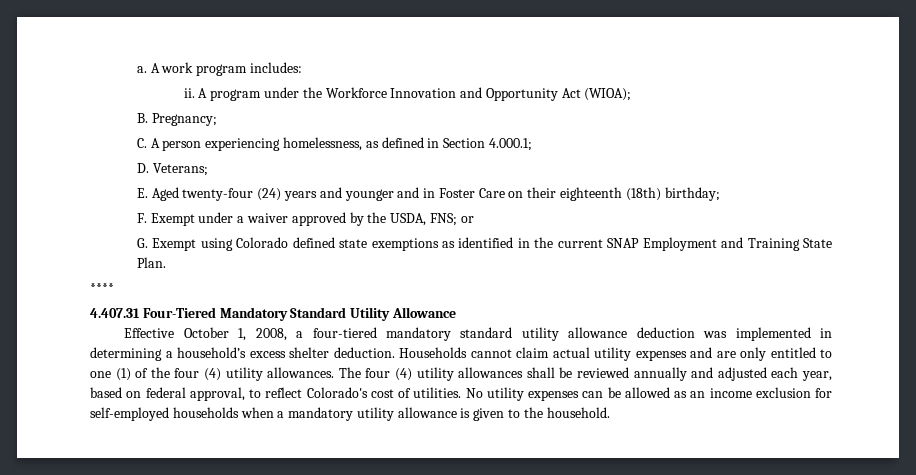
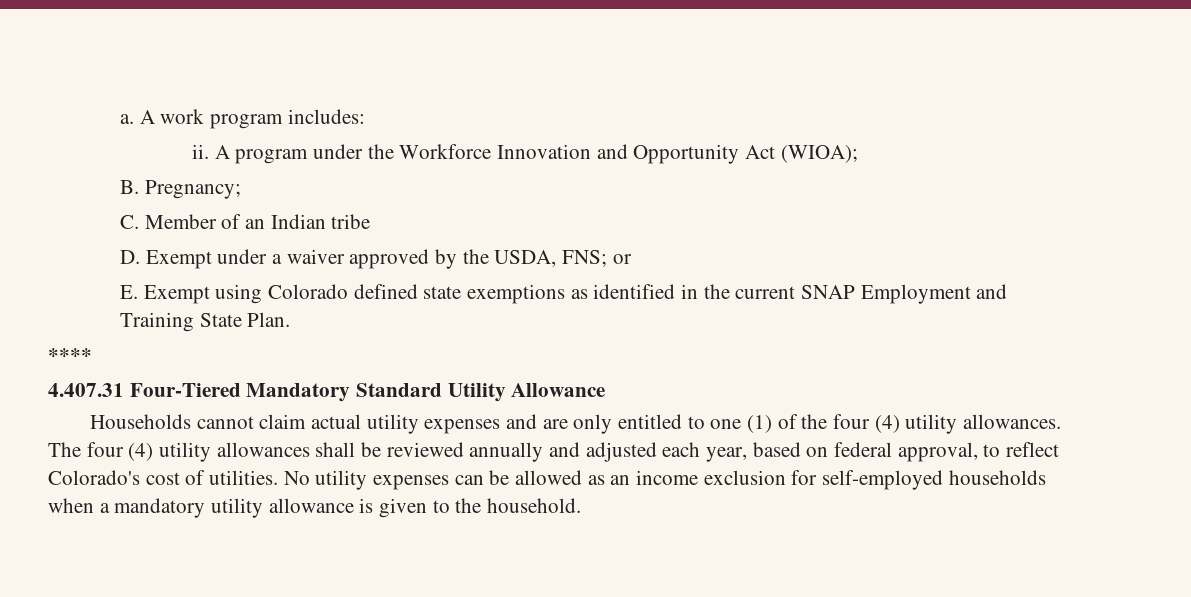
[150,137,532,151] [136,163,208,176] [136,187,720,201] [136,213,147,223] A person experiencing homelessness, as defined in Section 4.000.1; // D. Veterans; // E. Aged twenty-four (24) years and younger and in Foster Care on their eighteenth (18th) birthday; // F. -> [144,214,371,229] [120,250,141,264] Member of an Indian tribe // D.
[136,238,148,248] G. -> [120,285,139,299] E.
[124,327,832,341] [90,347,395,361] Effective October 1, 2008, a four-tiered mandatory standard utility allowance deduction was implemented in determining a household’s excess shelter deduction. -> (606, 390) none

